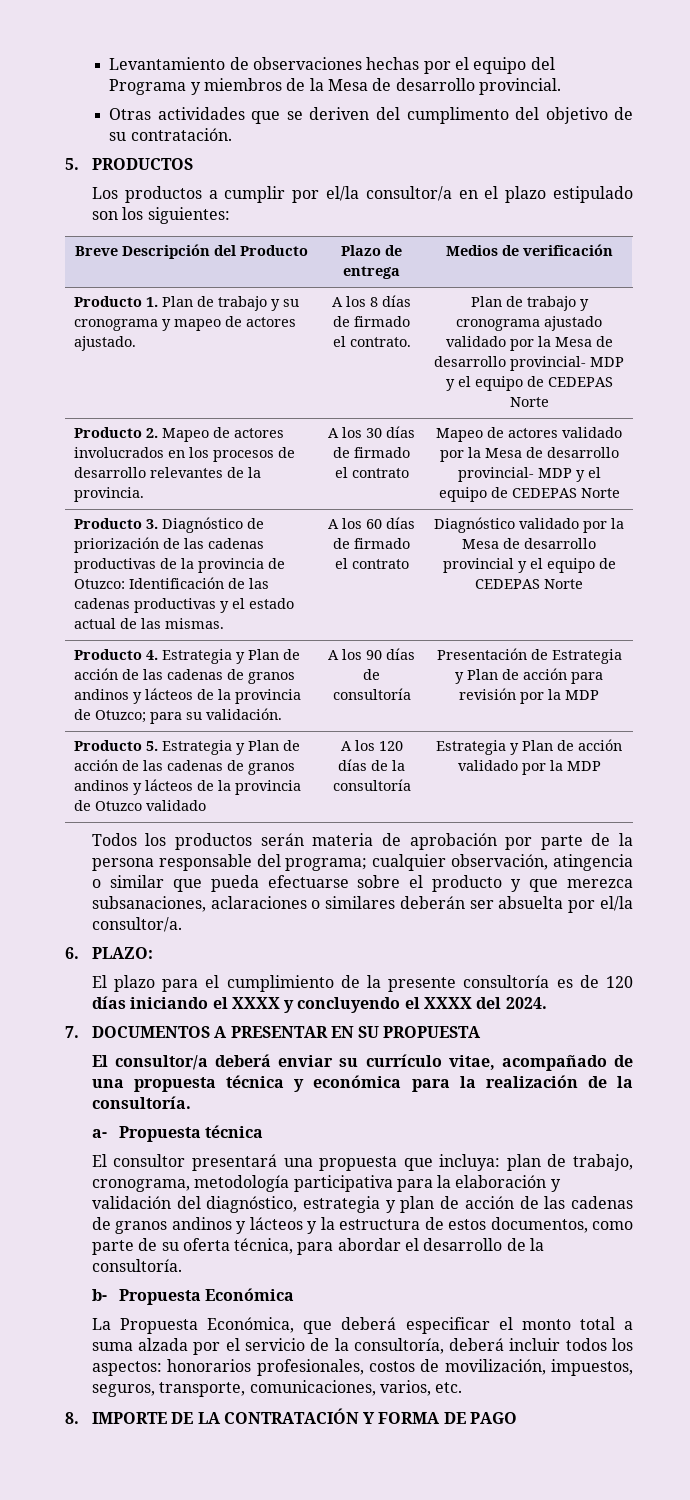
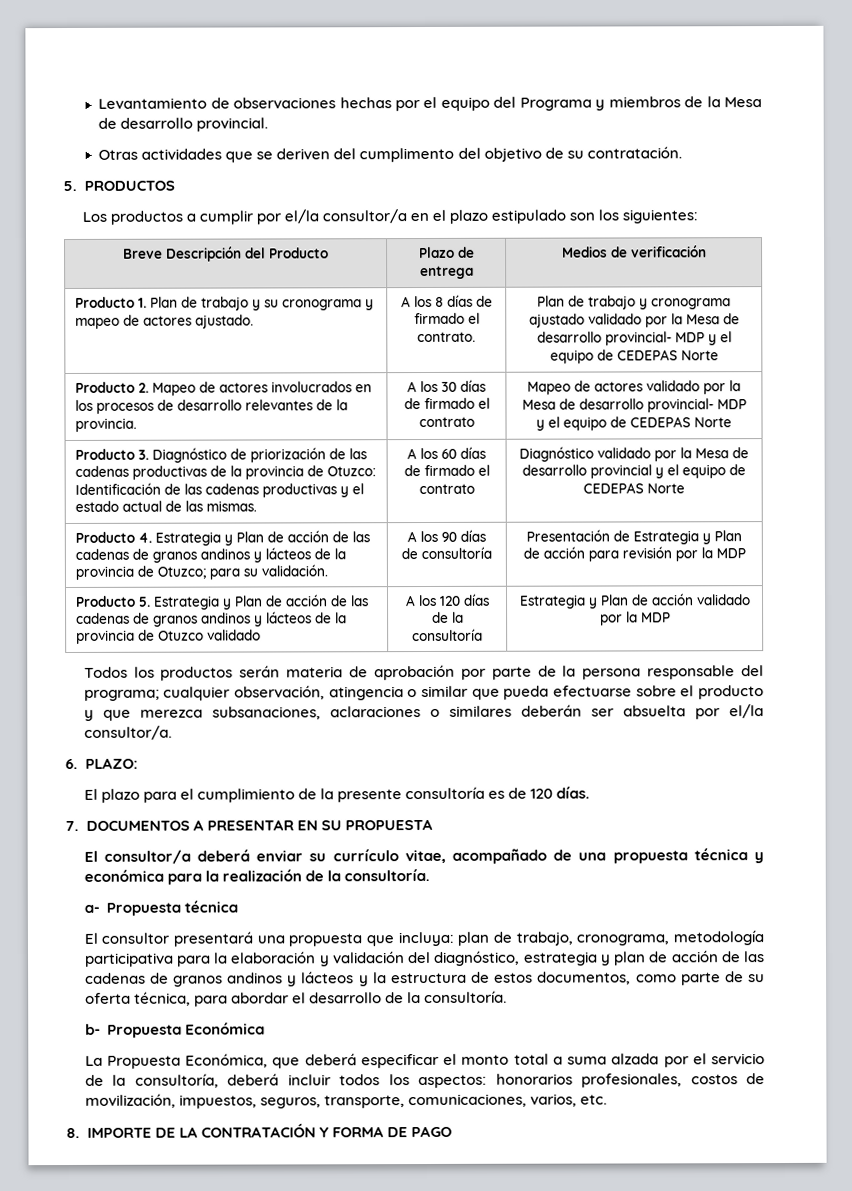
[91,996,547,1013] días iniciando el XXXX y concluyendo el XXXX del 2024. -> [556,786,591,799] días.

